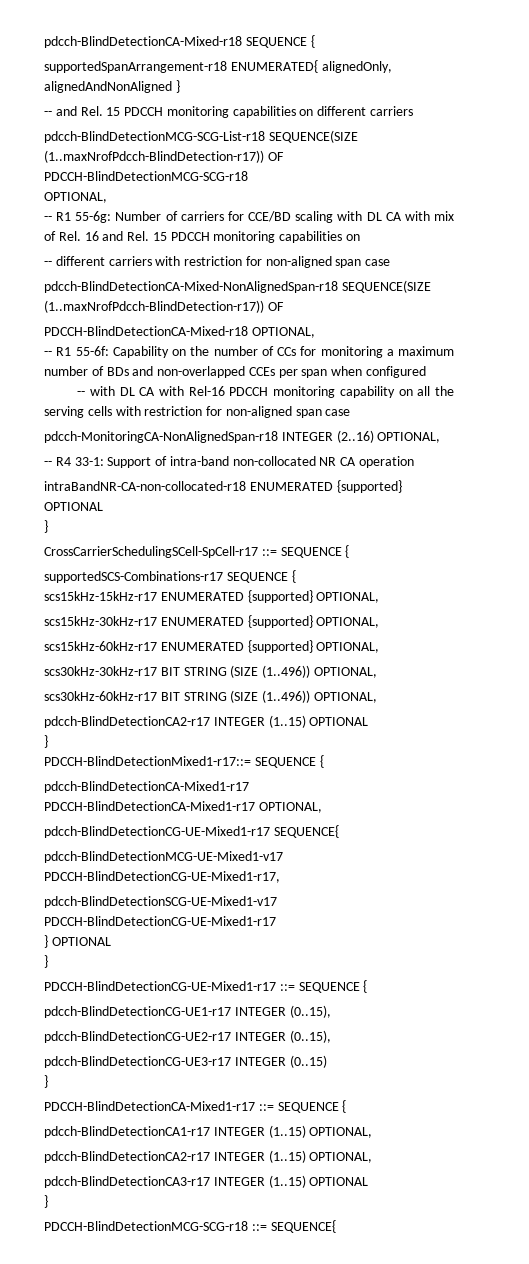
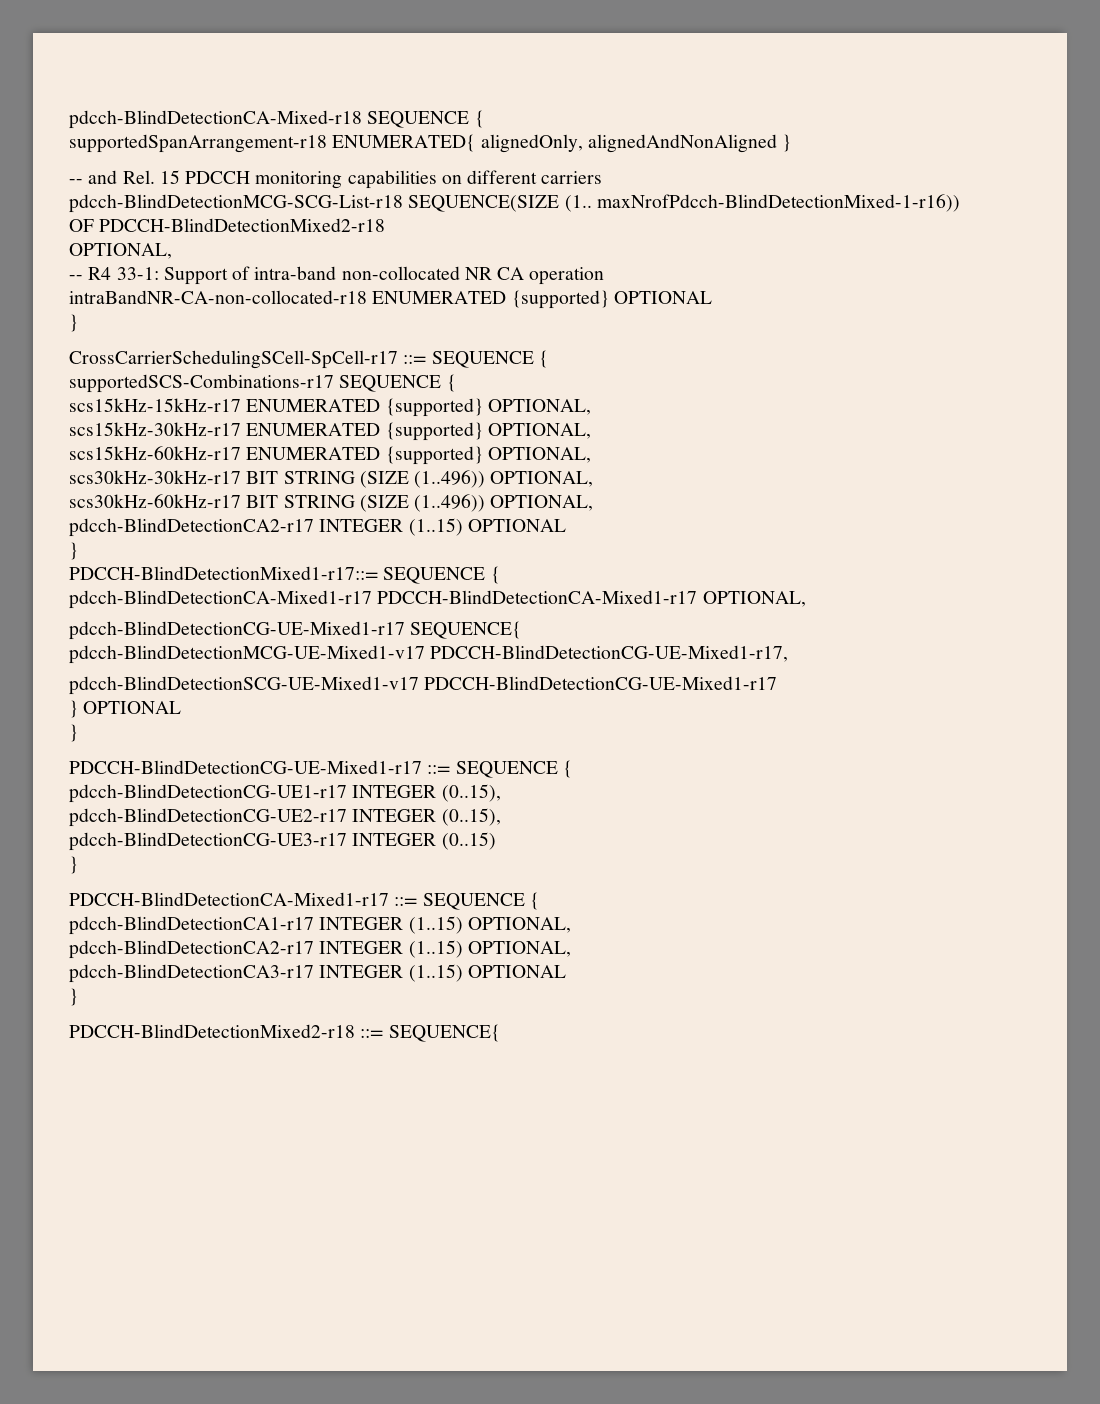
[44,150,284,163] [44,171,248,181] [44,192,107,203] [44,211,454,223] [44,231,361,243] [44,256,391,268] [44,280,431,293] [44,300,284,313] [44,326,315,338] [44,346,454,358] [44,366,427,378] [77,386,454,398] [44,406,351,418] [44,430,374,443] (1..maxNrofPdcch-BlindDetection-r17)) OF PDCCH-BlindDetectionMCG-SCG-r18 // OPTIONAL, // -- R1 55-6g: Number of carriers for CCE/BD scaling with DL CA with mix of Rel. 16 and Rel. 15 PDCCH monitoring capabilities on // -- different carriers with restriction for non-aligned span case // pdcch-BlindDetectionCA-Mixed-NonAlignedSpan-r18 SEQUENCE(SIZE (1..maxNrofPdcch-BlindDetection-r17)) OF // PDCCH-BlindDetectionCA-Mixed-r18 OPTIONAL, // -- R1 55-6f: Capability on the number of CCs for monitoring a maximum number of BDs and non-overlapped CCEs per span when configured // -- with DL CA with Rel-16 PDCCH monitoring capability on all the serving cells with restriction for non-aligned span case // pdcch-MonitoringCA-NonAlignedSpan-r18 INTEGER (2..16) -> [564,194,960,212] [69,218,386,232] (1.. maxNrofPdcch-BlindDetectionMixed-1-r16)) OF PDCCH-BlindDetectionMixed2-r18 //
[44,1221,248,1231] PDCCH-BlindDetectionMCG-SCG-r18 -> [69,1024,355,1038] PDCCH-BlindDetectionMixed2-r18

